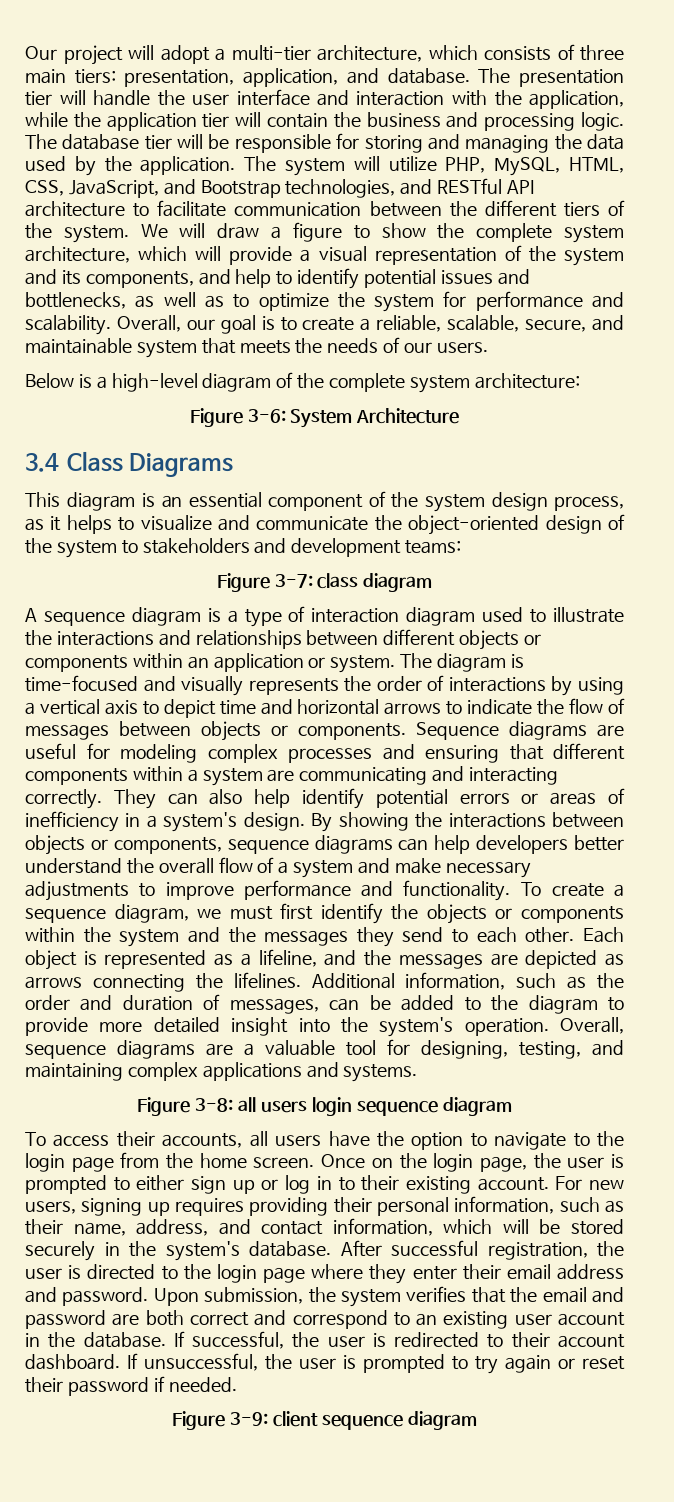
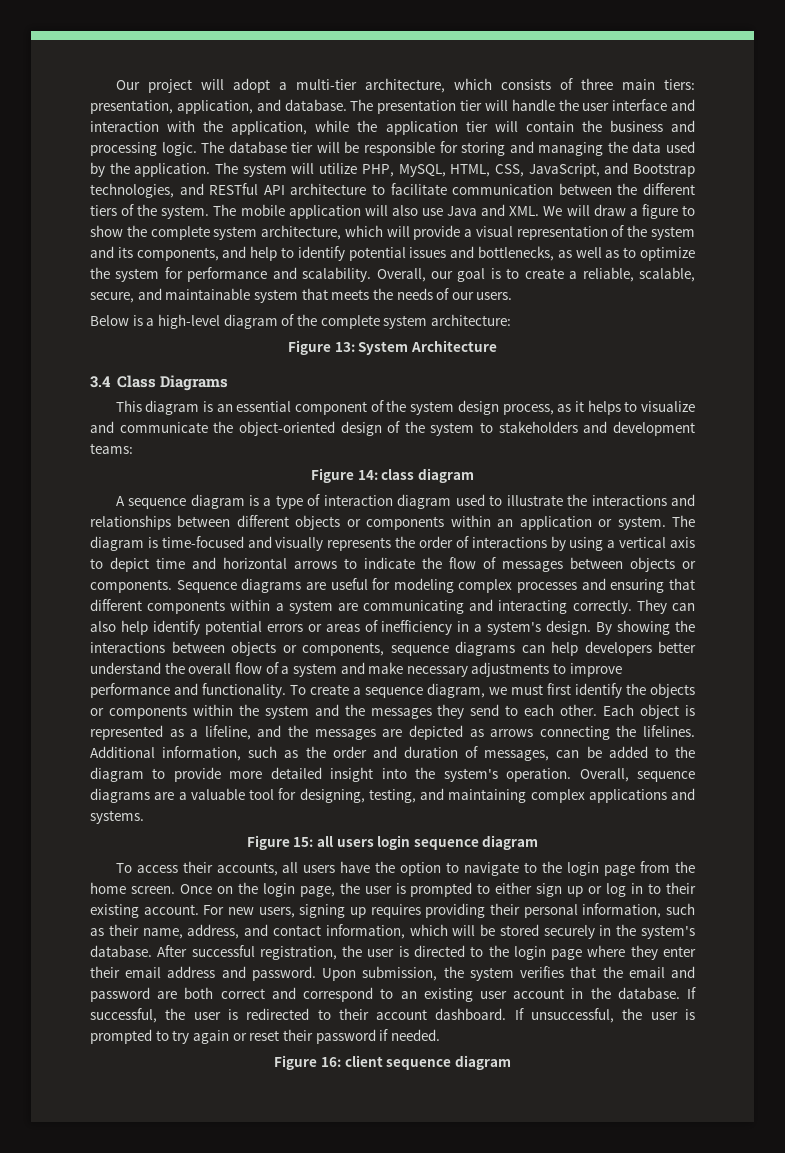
(129, 234) none -> [213,204,540,219] The mobile application will also use Java and XML.
[247,409,286,423] 3-6: -> [334,342,355,352] 13:
[274,574,313,588] 3-7: -> [357,470,378,480] 14:
[195,1098,234,1112] 3-8: -> [293,837,314,847] 15:
[230,1412,269,1426] 3-9: -> [320,1057,341,1067] 16:

